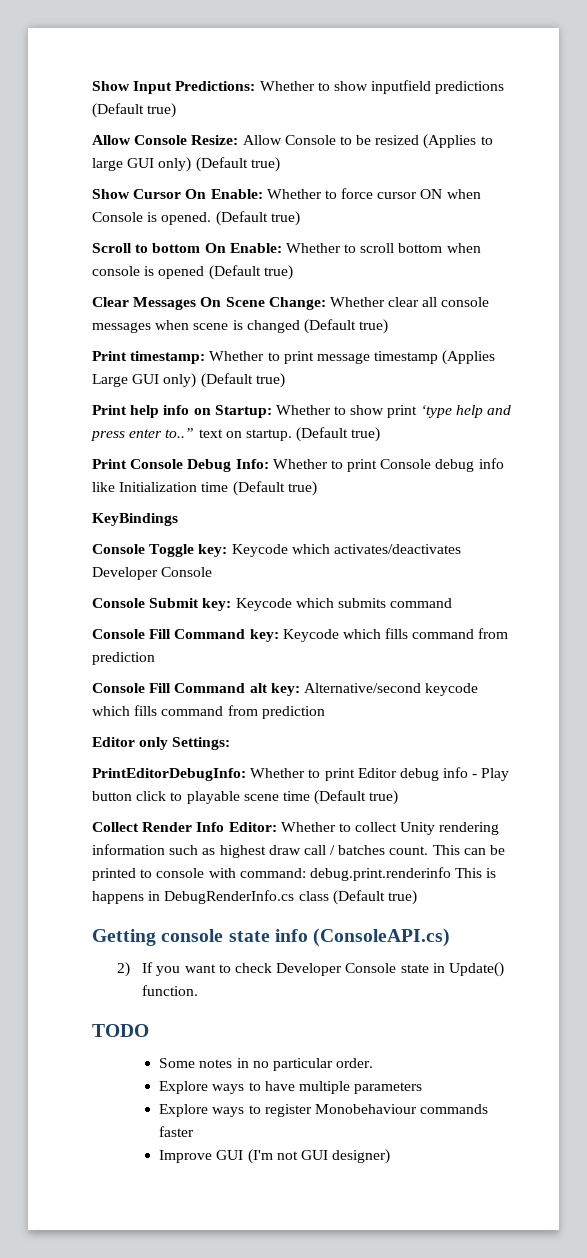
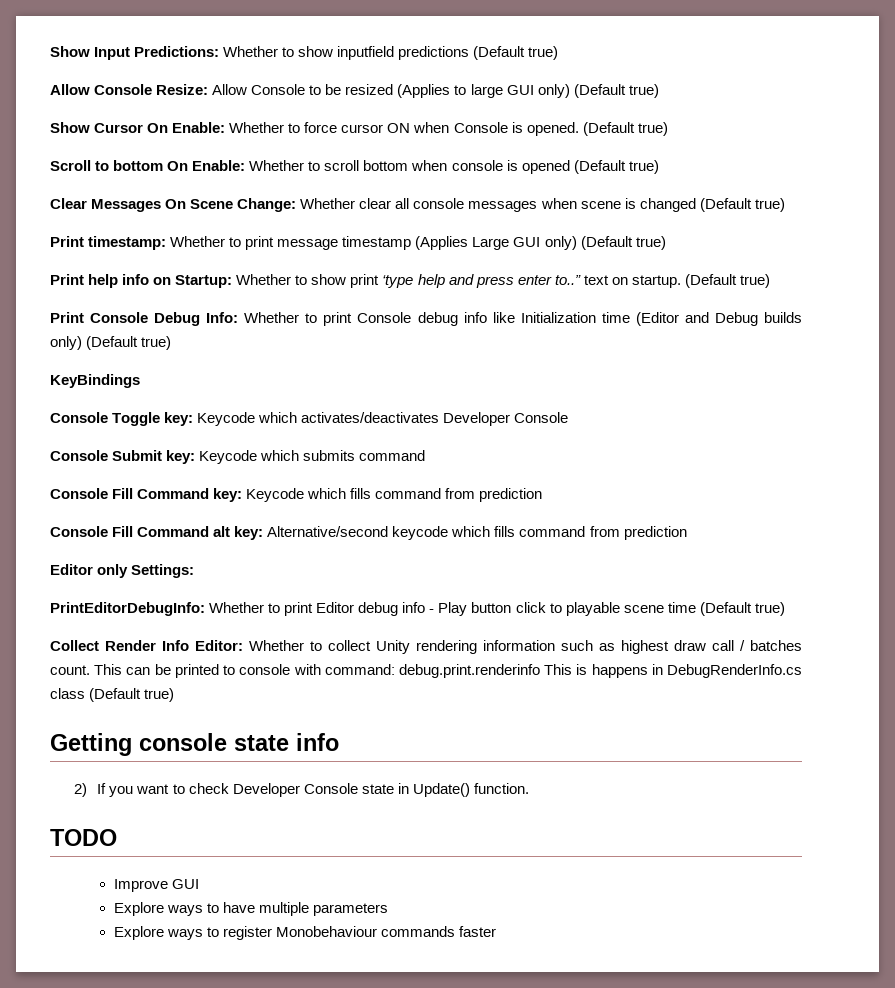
(229, 487) none -> [635,312,802,326] [50,336,82,350] (Editor and Debug builds only)
[313,928,451,947] (ConsoleAPI.cs) -> (339, 742) none
[159,1058,374,1071] Some notes in no particular order. -> [113,879,199,892] Improve GUI
[159,1149,391,1164] // Improve GUI (I'm not GUI designer) -> (497, 931) none

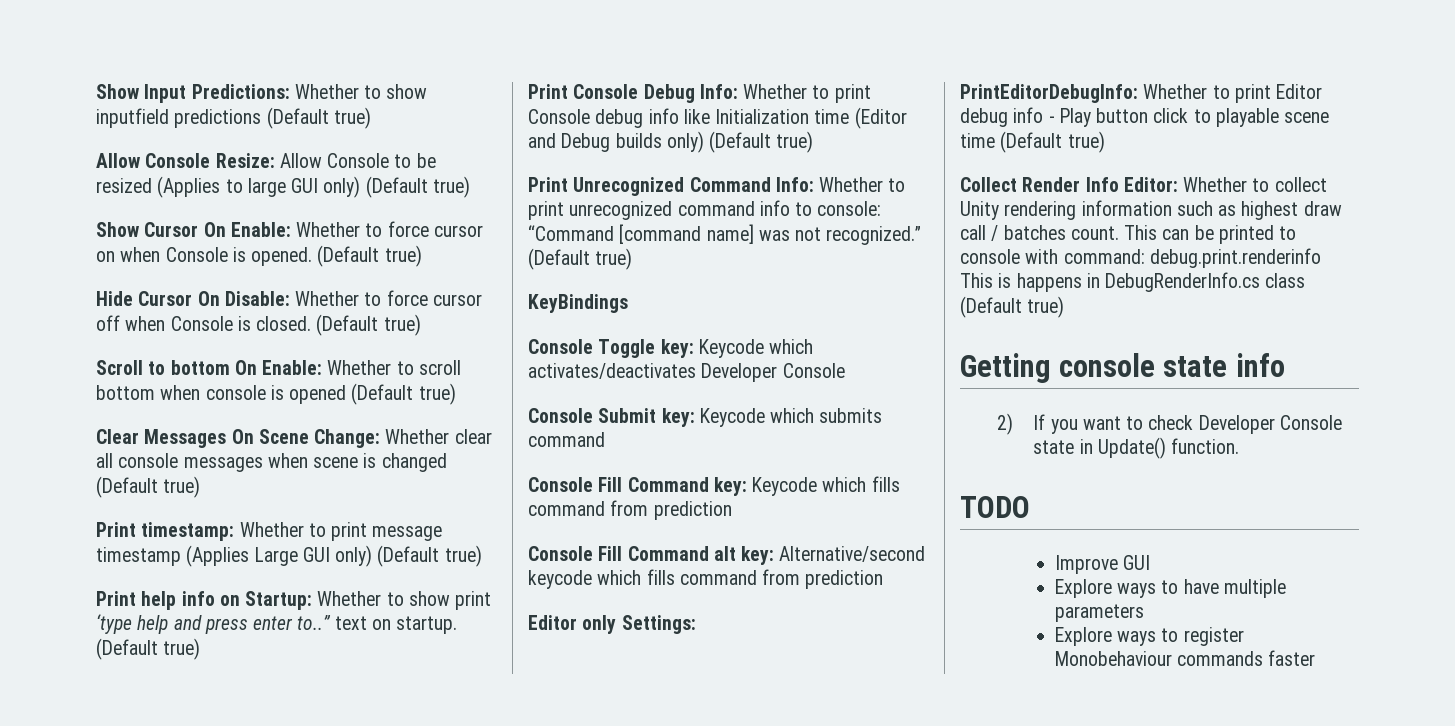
[387,123,411,133] ON -> [96,251,115,262] on
(668, 129) none -> [96,290,482,306] [96,314,421,336] // Hide Cursor On Disable: Whether to force cursor off when Console is closed. (Default true)
(172, 343) none -> [528,177,906,196] [528,200,882,220] [528,224,922,245] [528,248,633,270] // Print Unrecognized Command Info: Whether to print unrecognized command info to console: “Command [command name] was not recognized.” (Default true)

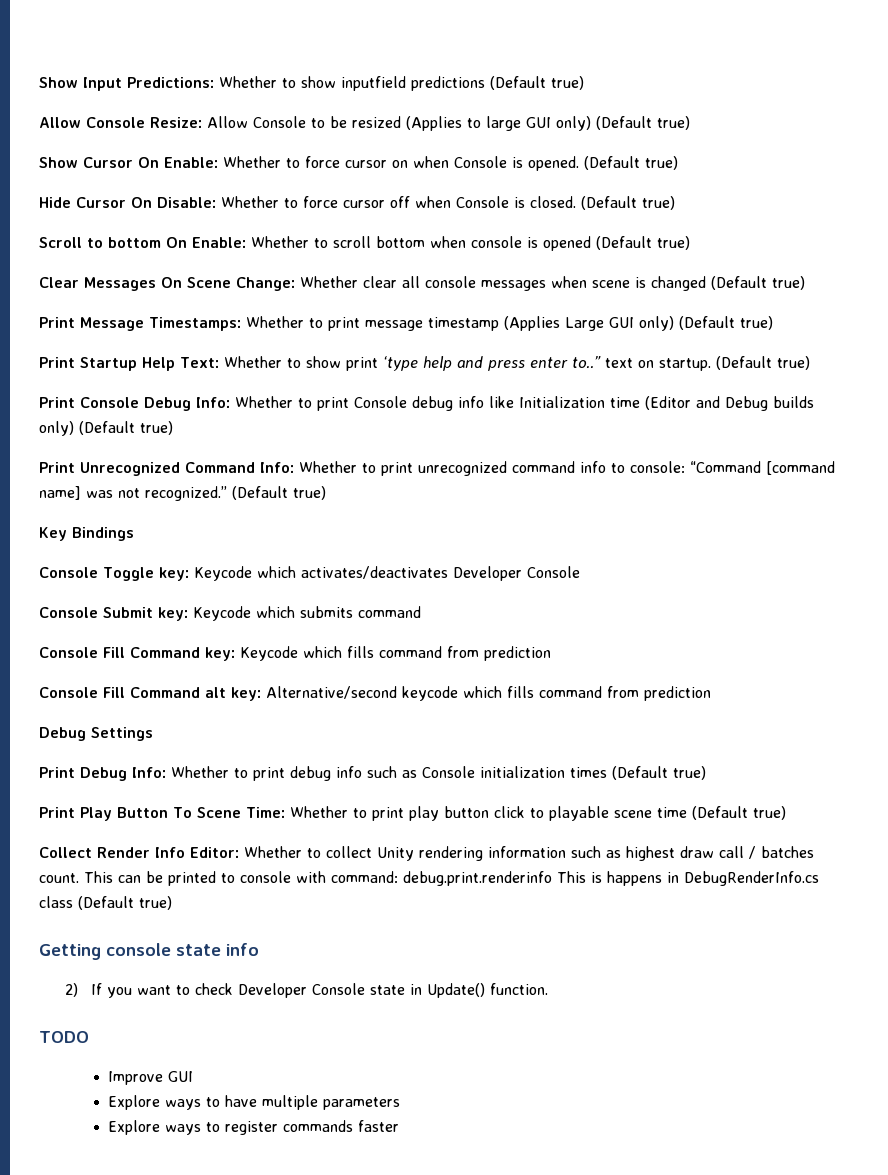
[141,522,235,541] timestamp: -> [80,317,241,331] Message Timestamps:
[141,591,313,610] help info on Startup: -> [80,357,219,371] Startup Help Text:
[528,294,628,313] KeyBindings -> [39,527,134,541] Key Bindings
[528,615,696,634] [960,84,1323,103] [960,107,1091,127] Editor only Settings: // PrintEditorDebugInfo: Whether to print Editor debug info - Play -> [39,727,153,741] [39,766,706,781] [39,806,439,821] Debug Settings // Print Debug Info: Whether to print debug info such as Console initialization times (Default true) // Print Play Button To Scene Time: Whether to print play
[1054,651,1172,666] Monobehaviour -> (279, 1128) none

